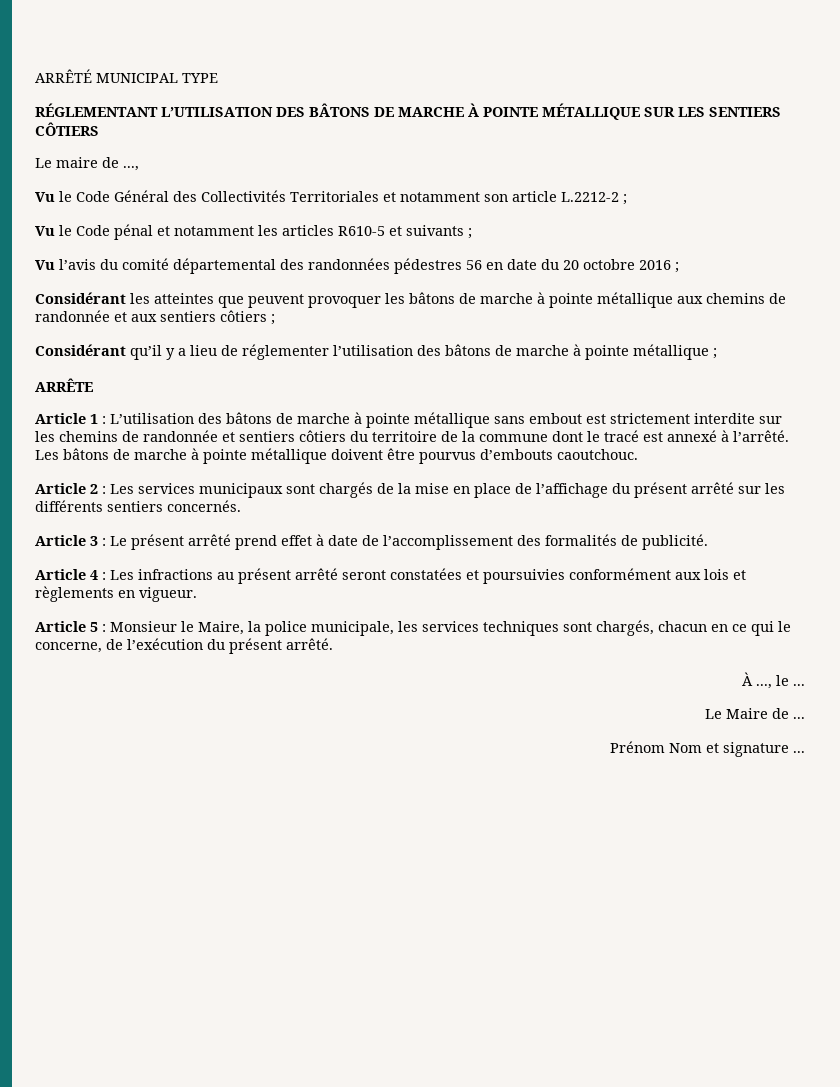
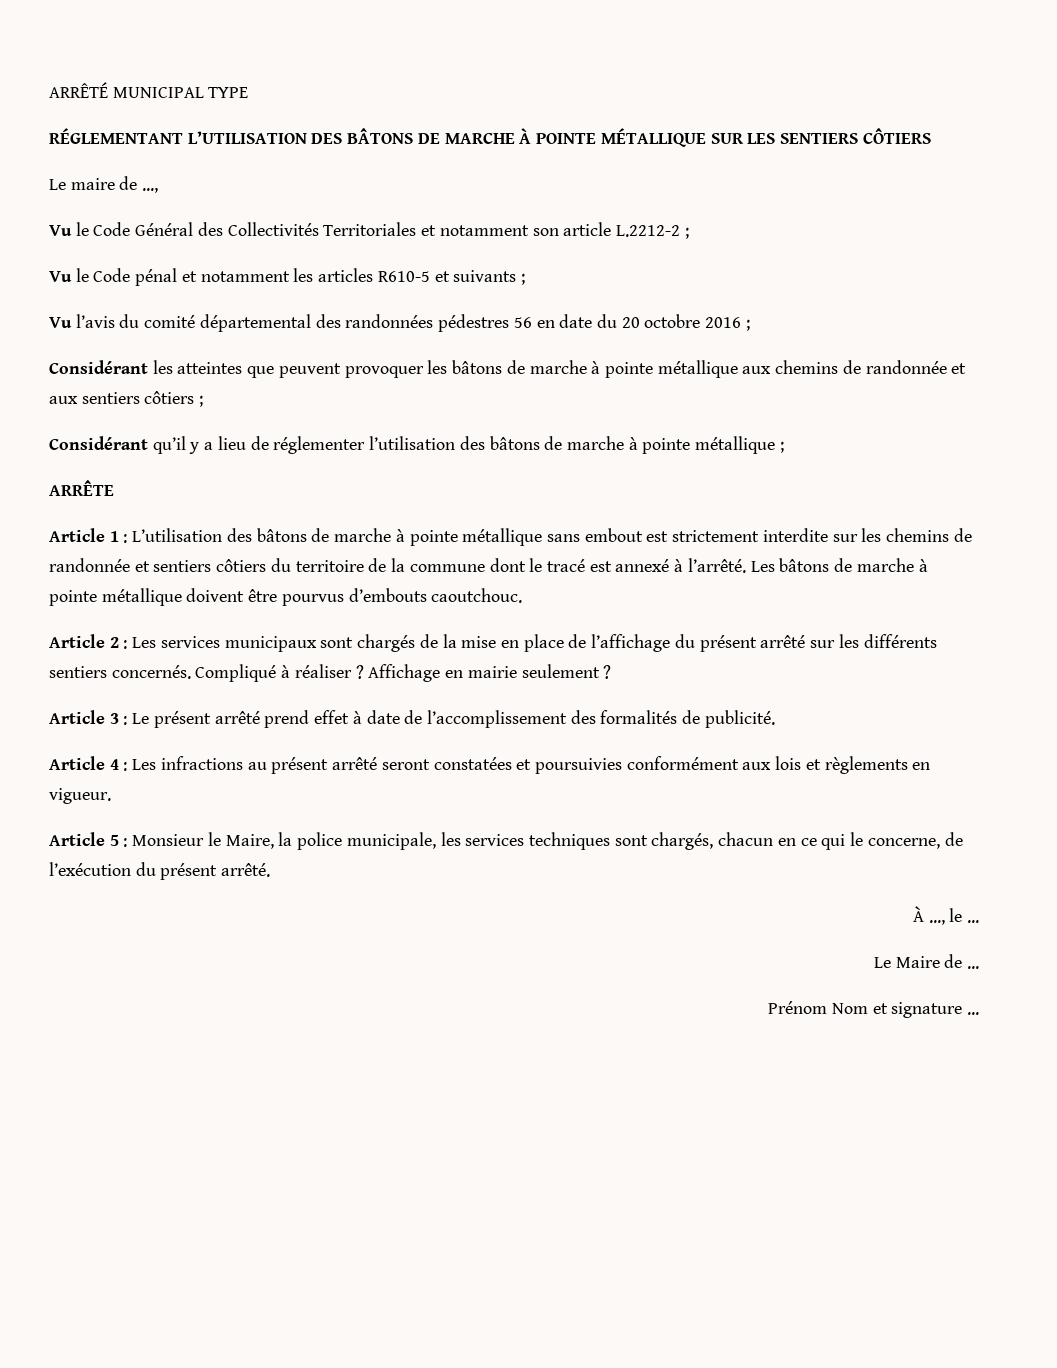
(241, 506) none -> [195,664,612,682] Compliqué à réaliser ? Affichage en mairie seulement ?

